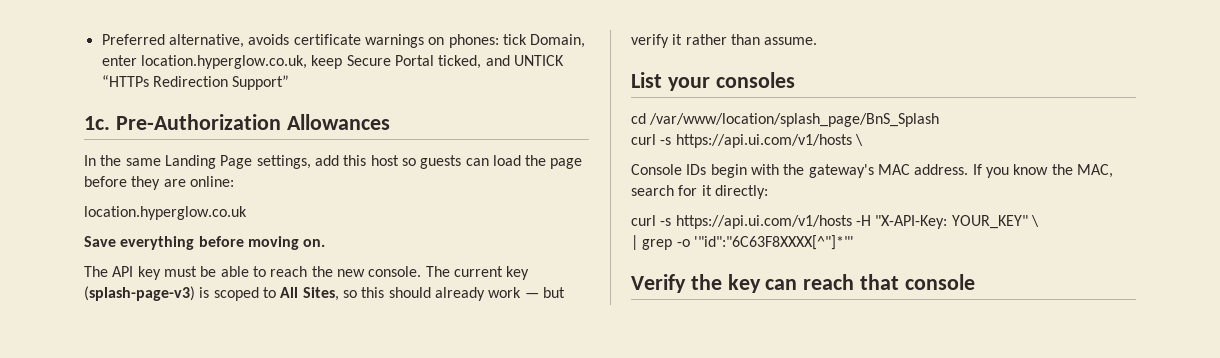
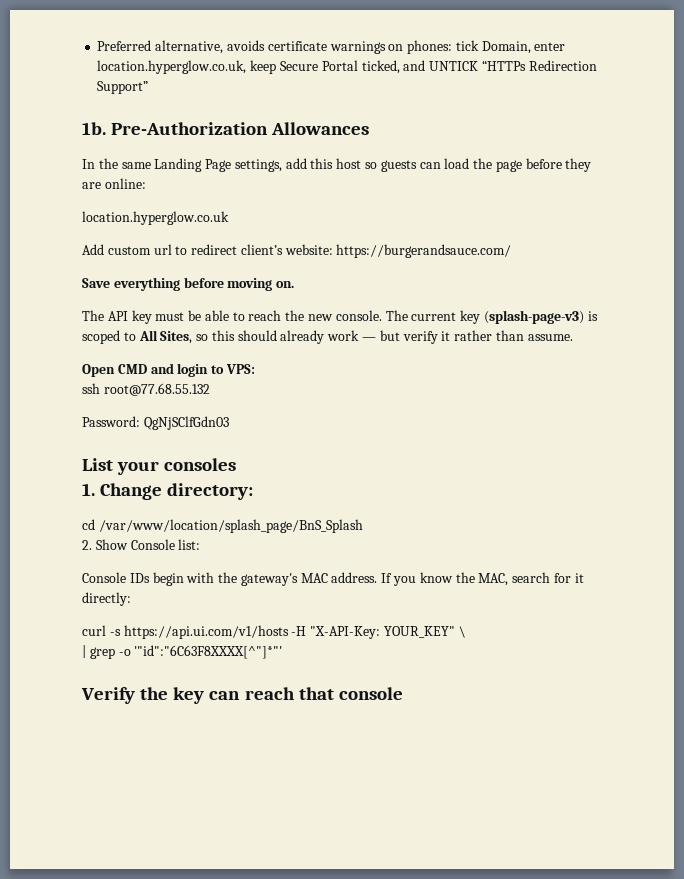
[84,116,110,130] 1c. -> [82,122,106,135] 1b.
(247, 213) none -> [82,244,512,258] // Add custom url to redirect client’s website: https://burgerandsauce.com/
(818, 41) none -> [82,363,255,377] [82,383,210,396] [82,416,229,430] // Open CMD and login to VPS: // ssh root@77.68.55.132 // Password: QgNjSClfGdn03
(795, 80) none -> [82,483,254,500] // 1. Change directory:
[631,134,863,148] curl -s https://api.ui.com/v1/hosts \ -> [82,539,201,550] 2. Show Console list:

